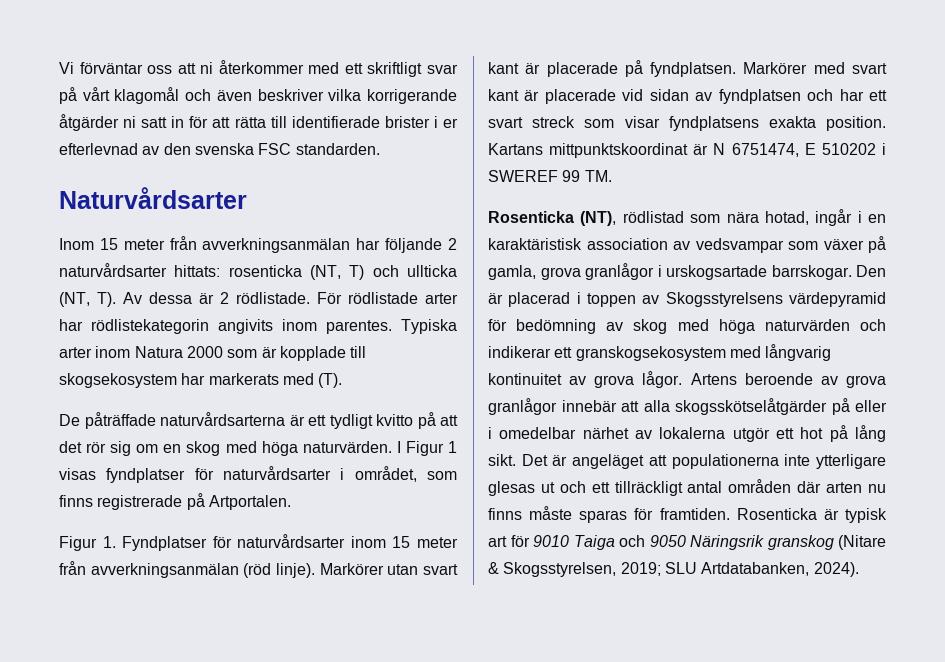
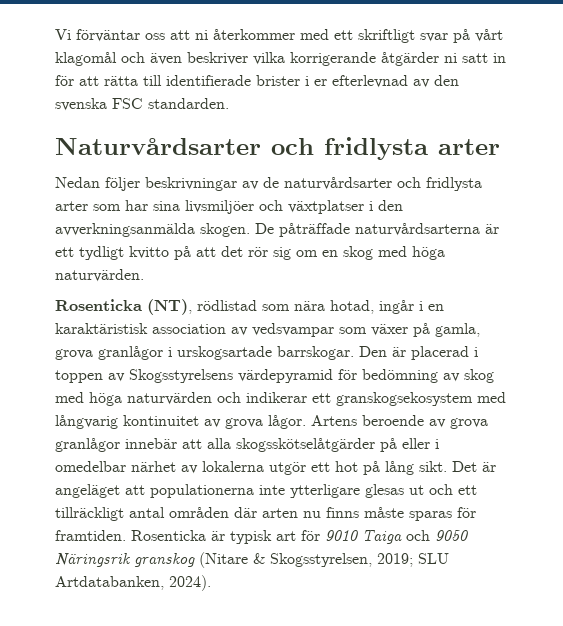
[59,236,457,253] [59,263,457,280] [59,292,458,307] [59,319,457,334] [59,346,367,361] [59,373,343,388] // Inom 15 meter från avverkningsanmälan har följande 2 naturvårdsarter hittats: rosenticka (NT, T) och ullticka (NT, T). Av dessa är 2 rödlistade. För rödlistade arter har rödlistekategorin angivits inom parentes. Typiska arter inom Natura 2000 som är kopplade till skogsekosystem har markerats med (T). // -> [271,137,500,160] [55,177,482,191] [55,200,403,214] [55,223,250,237] och fridlysta arter // Nedan följer beskrivningar av de naturvårdsarter och fridlysta arter som har sina livsmiljöer och växtplatser i den avverkningsanmälda skogen.
[396,441,457,456] [59,466,457,483] [59,493,291,510] [59,534,458,551] [59,561,459,578] [488,60,887,77] [488,89,888,104] [488,116,887,131] [488,143,886,158] [488,170,612,182] I Figur 1 visas fyndplatser för naturvårdsarter i området, som finns registrerade på Artportalen. // Figur 1. Fyndplatser för naturvårdsarter inom 15 meter från avverkningsanmälan (röd linje). Markörer utan svart kant är placerade på fyndplatsen. Markörer med svart kant är placerade vid sidan av fyndplatsen och har ett svart streck som visar fyndplatsens exakta position. Kartans mittpunktskoordinat är N 6751474, E 510202 i SWEREF 99 TM. -> (144, 275) none

